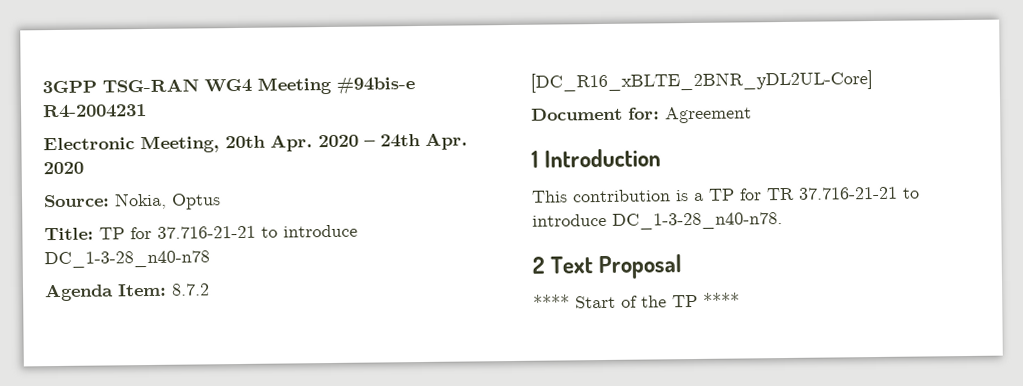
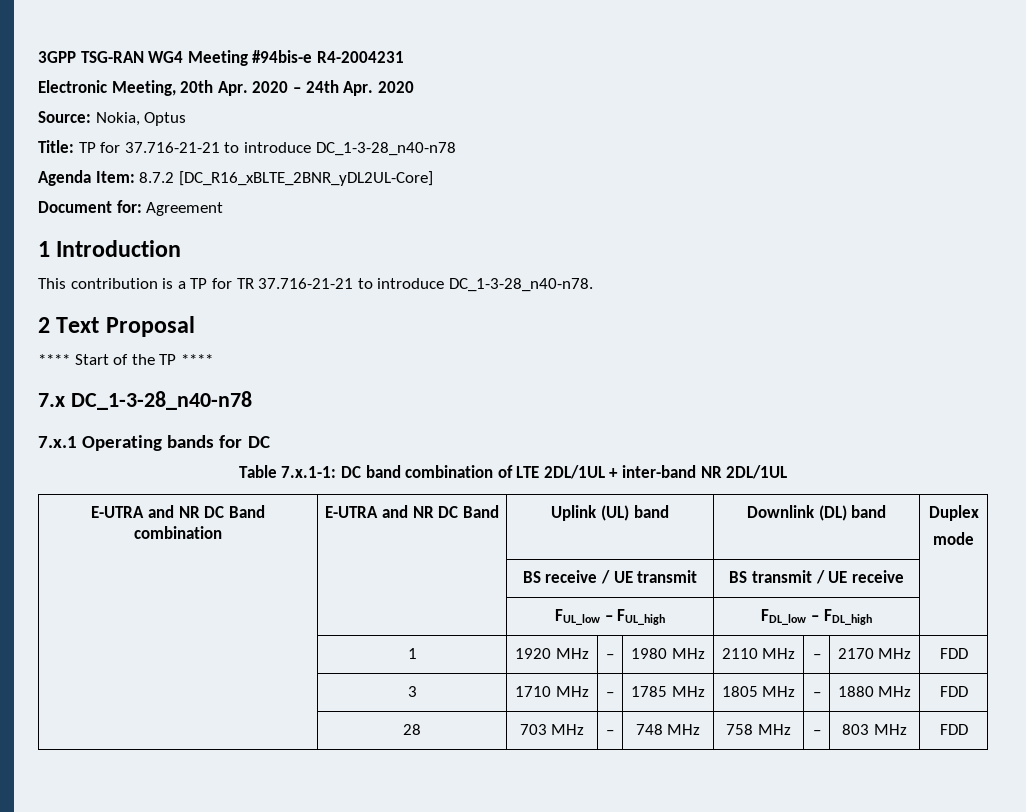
(740, 299) none -> [38,391,252,410] [38,435,270,451] [238,465,788,479] [91,505,265,518] [134,526,222,539] [325,505,499,518] [551,505,669,521] [746,505,887,521] [928,505,979,521] [933,532,974,545] [522,570,698,584] [729,570,904,584] [554,609,666,625] [761,609,872,625] [407,648,417,659] [515,648,589,659] [606,654,614,659] [631,648,705,659] [721,648,796,659] [812,654,821,659] [837,648,912,659] [939,648,968,659] [407,686,417,697] [515,686,589,697] [606,692,614,697] [631,686,705,697] [721,686,796,697] [812,692,821,697] [837,686,912,697] [939,686,968,697] [403,724,421,735] [519,724,585,735] [606,730,614,735] [635,724,701,735] [726,724,791,735] [812,730,821,735] [842,724,907,735] [939,724,968,735] // 7.x DC_1-3-28_n40-n78 // 7.x.1 Operating bands for DC // Table 7.x.1-1: DC band combination of LTE 2DL/1UL + inter-band NR 2DL/1UL // E-UTRA and NR DC Band combination | E-UTRA and NR DC Band | Uplink (UL) band | Downlink (DL) band | Duplex // mode // | | BS receive / UE transmit | BS transmit / UE receive | // | | FUL_low – FUL_high | FDL_low – FDL_high | // | 1 | 1920 MHz | – | 1980 MHz | 2110 MHz | – | 2170 MHz | FDD // | 3 | 1710 MHz | – | 1785 MHz | 1805 MHz | – | 1880 MHz | FDD // | 28 | 703 MHz | – | 748 MHz | 758 MHz | – | 803 MHz | FDD

